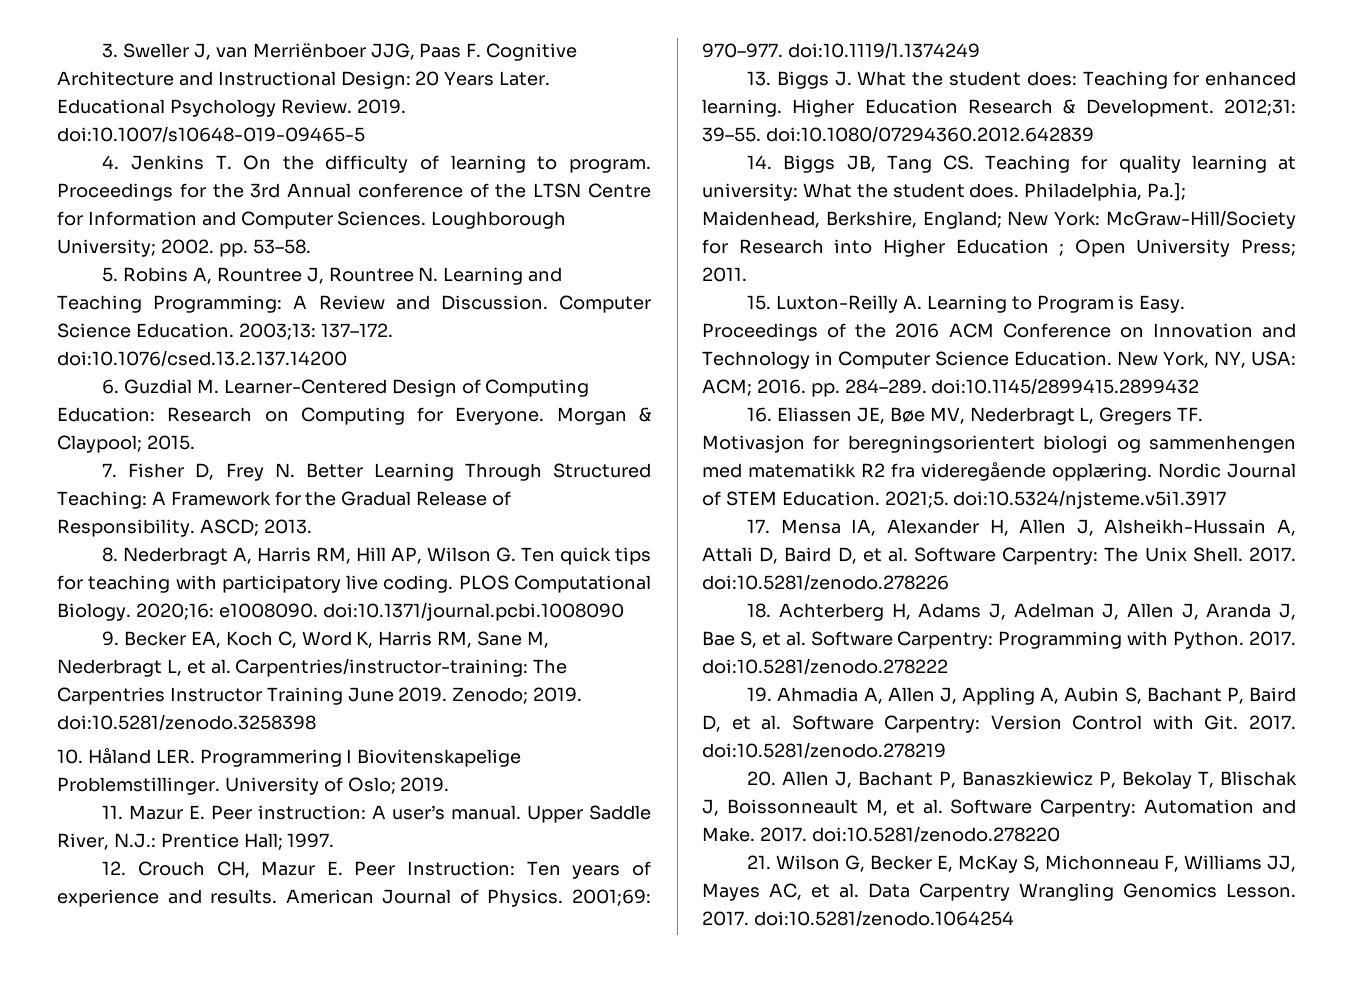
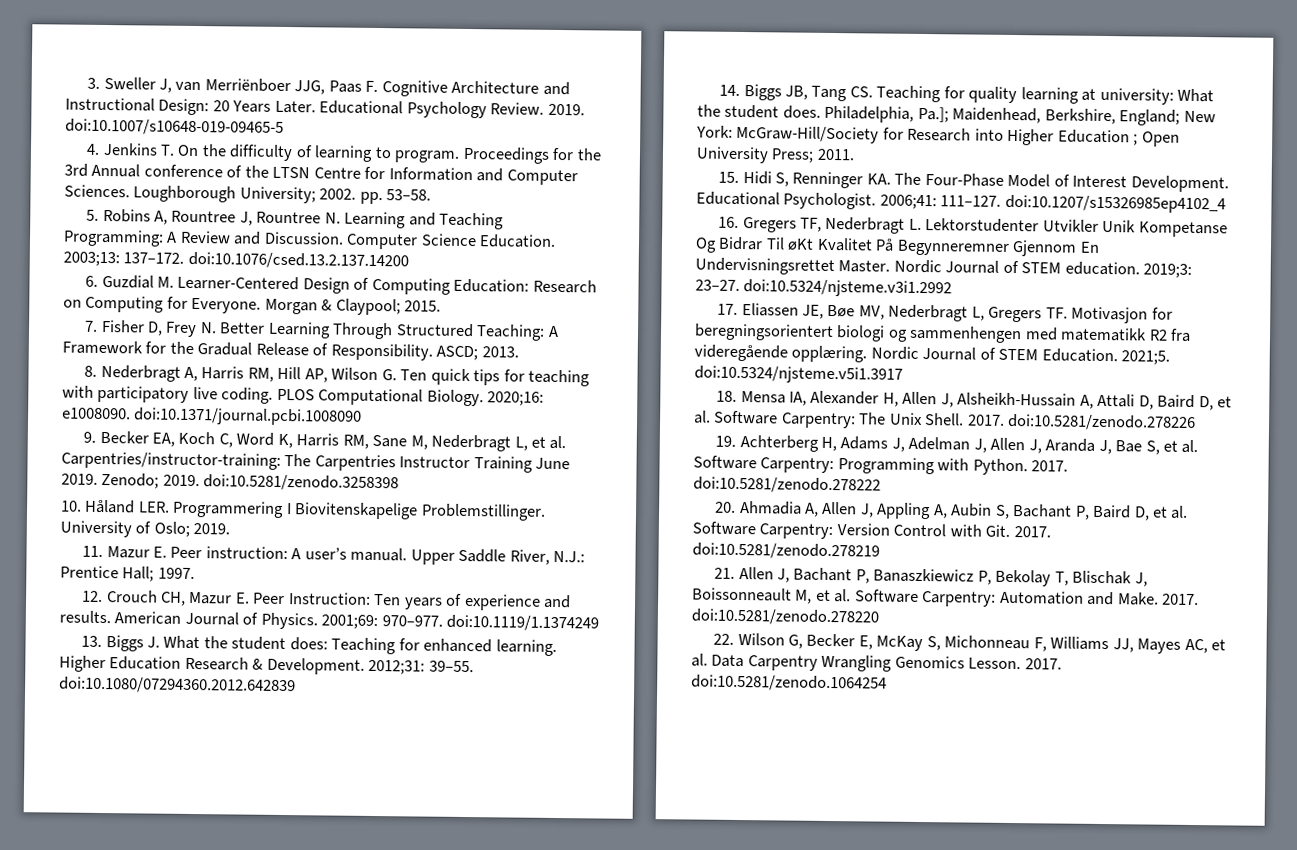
[776,295,1186,313] [702,323,1296,341] [702,351,1296,369] [702,378,1200,397] [747,407,773,422] Luxton-Reilly A. Learning to Program is Easy. Proceedings of the 2016 ACM Conference on Innovation and Technology in Computer Science Education. New York, NY, USA: ACM; 2016. pp. 284–289. doi:10.1145/2899415.2899432 // 16. -> [742,171,1229,193] [696,191,1226,214] [718,216,1228,238] [695,236,1100,257] [695,257,1193,278] [695,279,953,298] [717,303,739,315] Hidi S, Renninger KA. The Four-Phase Model of Interest Development. Educational Psychologist. 2006;41: 111–127. doi:10.1207/s15326985ep4102_4 // 16. Gregers TF, Nederbragt L. Lektorstudenter Utvikler Unik Kompetanse Og Bidrar Til øKt Kvalitet På Begynneremner Gjennom En Undervisningsrettet Master. Nordic Journal of STEM education. 2019;3: 23–27. doi:10.5324/njsteme.v3i1.2992 // 17.
[747,519,771,533] 17. -> [716,390,738,402] 18.
[747,603,772,618] 18. -> [715,435,737,447] 19.
[747,687,773,702] 19. -> [715,501,737,513] 20.
[747,771,777,786] 20. -> [714,567,736,579] 21.
[747,855,772,869] 21. -> [713,633,735,645] 22.

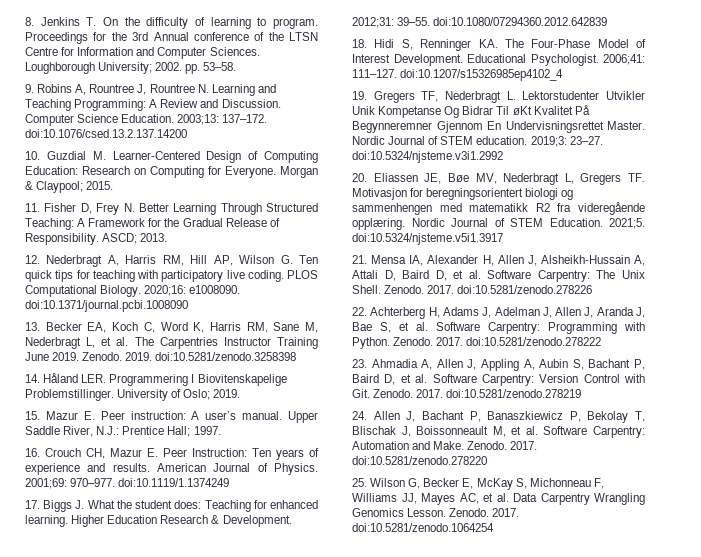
[87,76,570,97] [65,97,585,119] [65,118,284,136] [86,143,101,155] 3. Sweller J, van Merriënboer JJG, Paas F. Cognitive Architecture and Instructional Design: 20 Years Later. Educational Psychology Review. 2019. doi:10.1007/s10648-019-09465-5 // 4. -> [25,17,34,26] 8.
[86,209,100,221] 5. -> [25,84,34,93] 9.
[85,275,99,287] 6. -> [25,151,40,160] 10.
[84,320,99,332] 7. -> [25,203,40,212] 11.
[84,365,98,377] 8. -> [25,255,40,264] 12.
[83,431,97,443] 9. -> [25,322,40,331] 13.
[61,451,281,470] Carpentries/instructor-training: -> (129, 341) none
[101,472,160,489] Zenodo; -> [82,352,123,361] Zenodo.
[61,500,82,512] 10. -> [25,374,40,383] 14.
[82,545,104,558] 11. -> [25,411,40,420] 15.
[82,590,104,603] 12. -> [25,448,40,457] 16.
[81,635,103,648] 13. -> [25,500,40,509] 17.
[719,84,1215,105] [697,104,1216,126] [696,125,1180,147] [696,146,855,164] [718,171,740,183] 14. Biggs JB, Tang CS. Teaching for quality learning at university: What the student does. Philadelphia, Pa.]; Maidenhead, Berkshire, England; New York: McGraw-Hill/Society for Research into Higher Education ; Open University Press; 2011. // 15. -> [352,39,367,48] 18.
[718,216,740,228] 16. -> [352,91,367,100] 19.
[717,303,739,315] 17. -> [352,173,367,182] 20.
[716,390,738,402] 18. -> [352,255,367,264] 21.
(965, 419) none -> [384,285,425,294] Zenodo.
[715,435,737,447] 19. -> [352,307,367,316] 22.
(1028, 467) none -> [393,337,434,346] Zenodo.
[715,501,737,513] 20. -> [352,359,367,368] 23.
(1011, 530) none -> [373,389,414,398] Zenodo.
[714,567,736,579] 21. -> [352,411,367,420] 24.
(1159, 599) none -> [467,441,508,450] Zenodo.
[713,633,735,645] 22. -> [352,478,367,487] 25.
(1022, 663) none -> [449,508,490,517] Zenodo.

